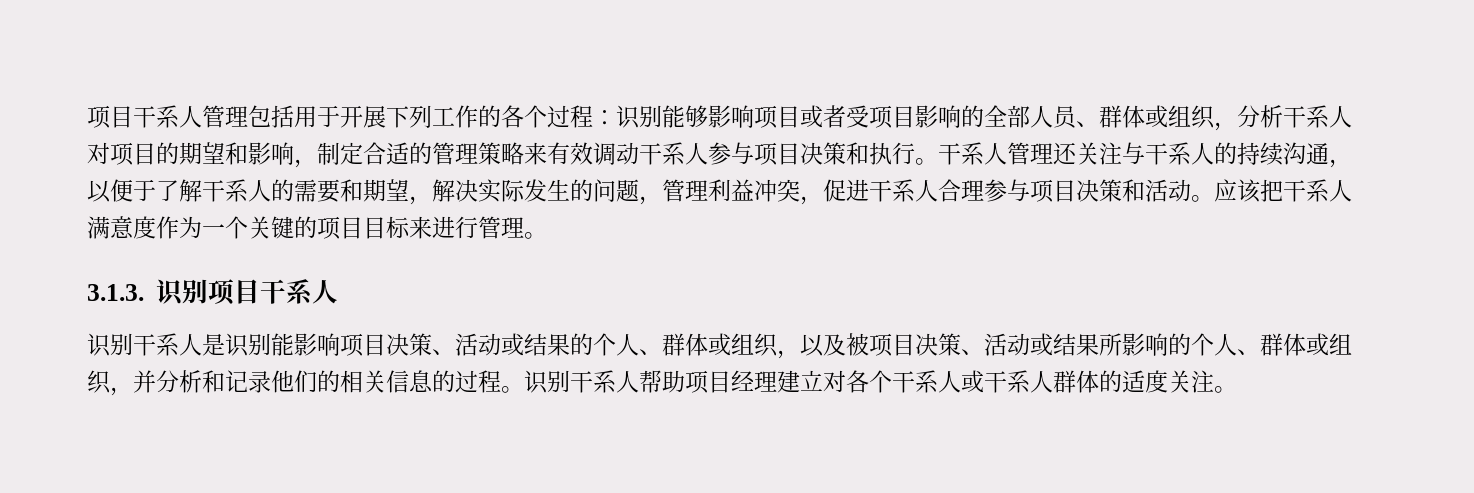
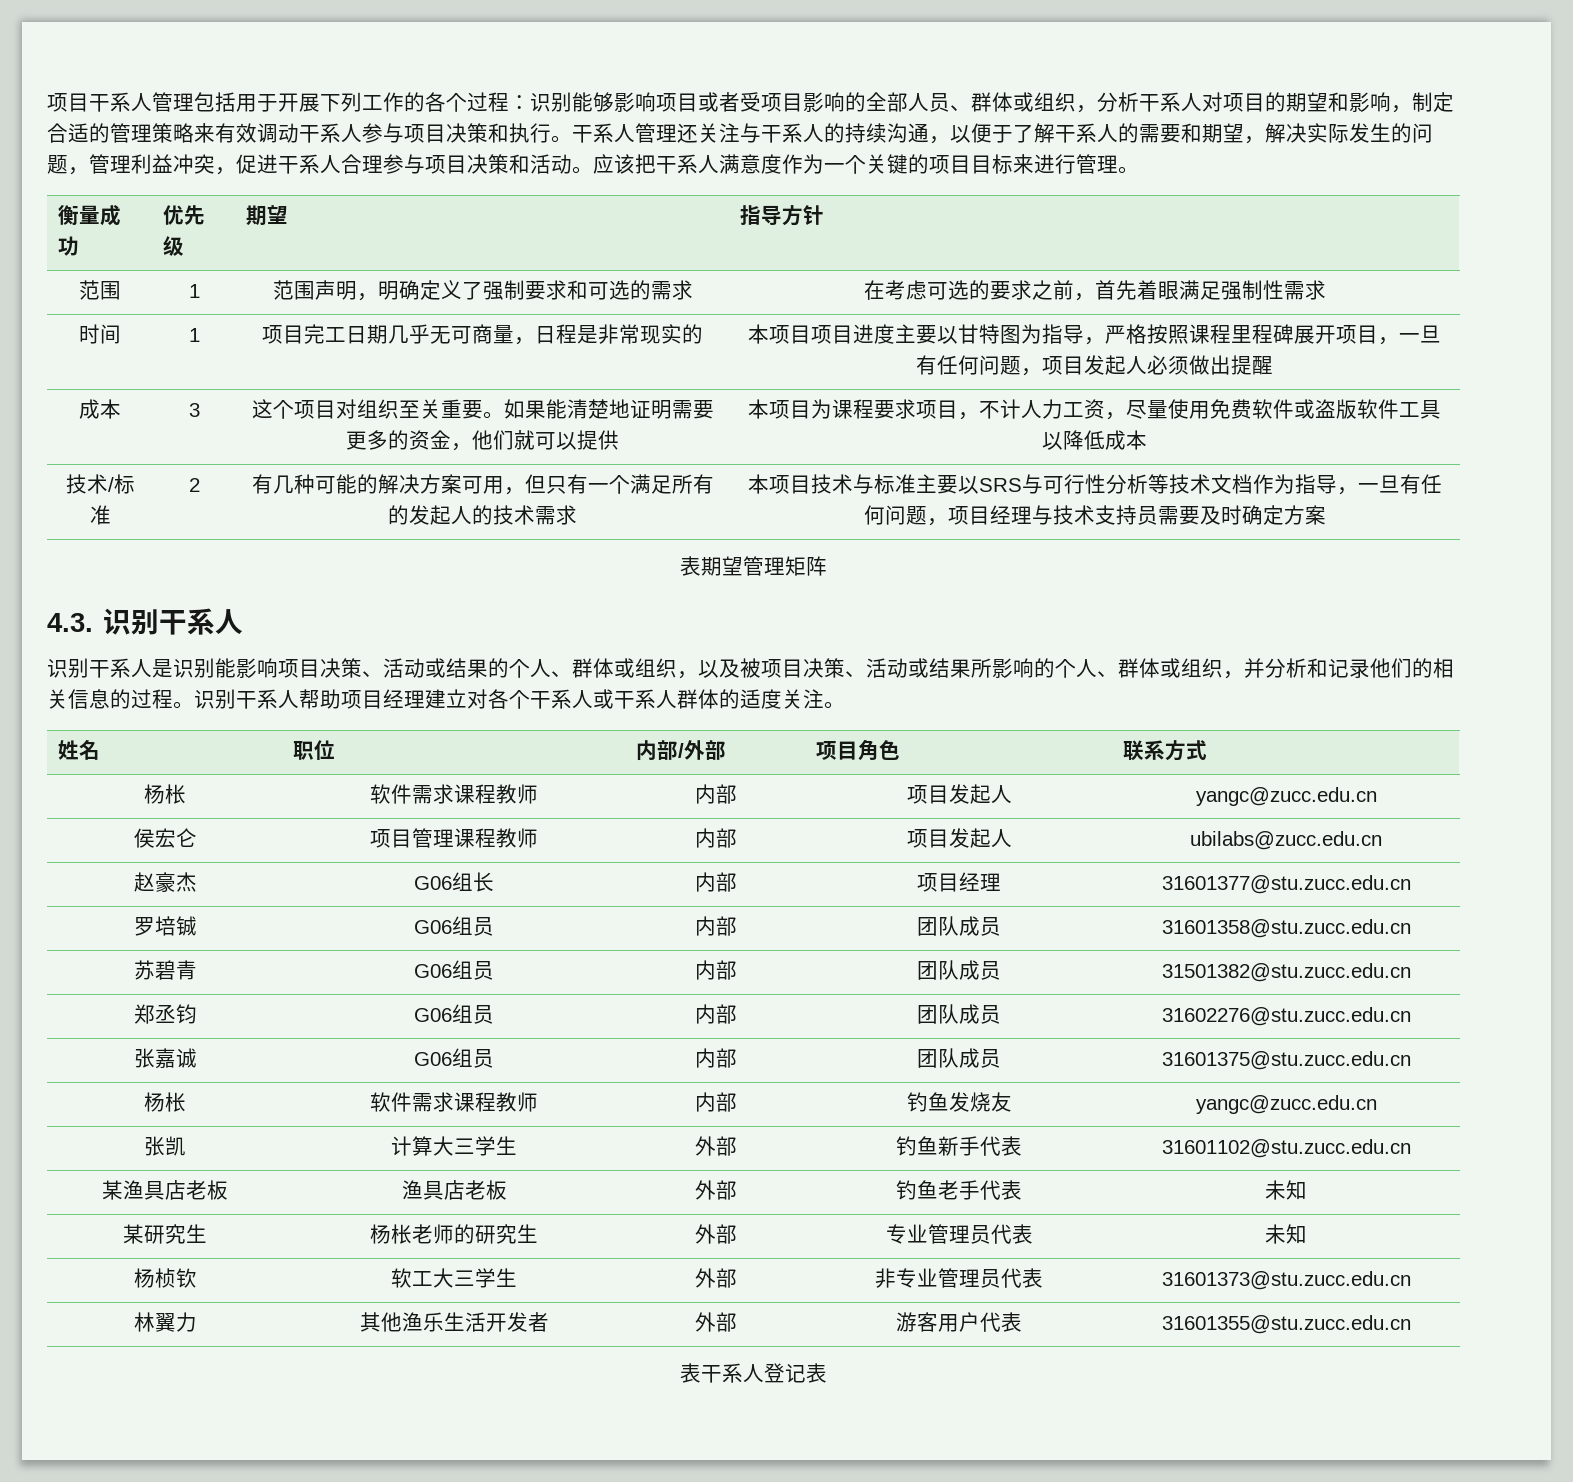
[87,279,260,306] // 3.1.3.识别项目 -> [58,204,122,226] [58,236,80,256] [163,205,206,225] [163,236,185,256] [246,205,289,226] [740,205,825,226] [79,280,121,300] [188,284,200,298] [272,280,693,301] [863,280,1326,301] [79,324,121,344] [188,328,200,342] [262,324,703,345] [748,324,1441,345] [916,355,1273,376] [79,399,121,419] [188,403,200,417] [251,399,714,419] [346,430,619,451] [748,399,1441,420] [1042,430,1147,450] [65,474,135,494] [89,505,111,525] [188,478,200,492] [251,474,714,495] [388,505,577,525] [747,474,1442,495] [863,505,1326,526] [680,556,827,576] [47,608,160,635] // 衡量成功 | 优先级 | 期望 | 指导方针 // 范围 | 1 | 范围声明，明确定义了强制要求和可选的需求 | 在考虑可选的要求之前，首先着眼满足强制性需求 // 时间 | 1 | 项目完工日期几乎无可商量，日程是非常现实的 | 本项目项目进度主要以甘特图为指导，严格按照课程里程碑展开项目，一旦有任何问题，项目发起人必须做出提醒 // 成本 | 3 | 这个项目对组织至关重要。如果能清楚地证明需要更多的资金，他们就可以提供 | 本项目为课程要求项目，不计人力工资，尽量使用免费软件或盗版软件工具以降低成本 // 技术/标准 | 2 | 有几种可能的解决方案可用，但只有一个满足所有的发起人的技术需求 | 本项目技术与标准主要以SRS与可行性分析等技术文档作为指导，一旦有任何问题，项目经理与技术支持员需要及时确定方案 // 表期望管理矩阵 // 4.3.识别
(1237, 389) none -> [58,740,101,760] [293,740,336,760] [636,740,727,761] [816,739,901,761] [1123,740,1208,761] [144,784,186,804] [370,784,538,804] [694,784,737,804] [906,784,1012,804] [1195,787,1377,806] [133,828,197,848] [370,828,538,848] [694,828,737,848] [906,828,1012,848] [1190,831,1382,850] [133,872,197,892] [414,872,494,892] [694,872,737,892] [917,872,1001,892] [1161,875,1411,894] [133,916,197,936] [414,916,494,936] [694,916,737,936] [917,916,1001,936] [1161,919,1411,938] [133,960,197,980] [414,960,494,980] [694,960,737,980] [917,960,1001,980] [1161,963,1411,982] [133,1004,197,1024] [414,1004,494,1024] [694,1004,737,1024] [917,1004,1001,1024] [1161,1007,1411,1026] [133,1048,197,1069] [414,1048,494,1068] [694,1048,737,1068] [917,1048,1001,1068] [1161,1051,1411,1070] [144,1092,186,1112] [370,1092,538,1112] [694,1092,737,1112] [906,1092,1012,1112] [1195,1095,1377,1114] [144,1136,186,1156] [391,1136,517,1156] [694,1136,737,1156] [896,1136,1022,1156] [1161,1139,1411,1158] [102,1180,228,1200] [401,1180,507,1200] [694,1180,737,1200] [896,1180,1022,1200] [1265,1180,1307,1200] [123,1224,207,1244] [370,1224,538,1244] [694,1224,737,1244] [885,1224,1033,1244] [1265,1224,1307,1244] [133,1268,197,1288] [391,1268,517,1288] [694,1268,737,1288] [875,1268,1043,1288] [1161,1271,1411,1290] [133,1312,197,1332] [359,1312,549,1332] [694,1312,737,1332] [896,1312,1022,1332] [1161,1315,1411,1334] [680,1363,827,1383] // 姓名 | 职位 | 内部/外部 | 项目角色 | 联系方式 // 杨枨 | 软件需求课程教师 | 内部 | 项目发起人 | yangc@zucc.edu.cn // 侯宏仑 | 项目管理课程教师 | 内部 | 项目发起人 | ubilabs@zucc.edu.cn // 赵豪杰 | G06组长 | 内部 | 项目经理 | 31601377@stu.zucc.edu.cn // 罗培铖 | G06组员 | 内部 | 团队成员 | 31601358@stu.zucc.edu.cn // 苏碧青 | G06组员 | 内部 | 团队成员 | 31501382@stu.zucc.edu.cn // 郑丞钧 | G06组员 | 内部 | 团队成员 | 31602276@stu.zucc.edu.cn // 张嘉诚 | G06组员 | 内部 | 团队成员 | 31601375@stu.zucc.edu.cn // 杨枨 | 软件需求课程教师 | 内部 | 钓鱼发烧友 | yangc@zucc.edu.cn // 张凯 | 计算大三学生 | 外部 | 钓鱼新手代表 | 31601102@stu.zucc.edu.cn // 某渔具店老板 | 渔具店老板 | 外部 | 钓鱼老手代表 | 未知 // 某研究生 | 杨枨老师的研究生 | 外部 | 专业管理员代表 | 未知 // 杨桢钦 | 软工大三学生 | 外部 | 非专业管理员代表 | 31601373@stu.zucc.edu.cn // 林翼力 | 其他渔乐生活开发者 | 外部 | 游客用户代表 | 31601355@stu.zucc.edu.cn // 表干系人登记表

